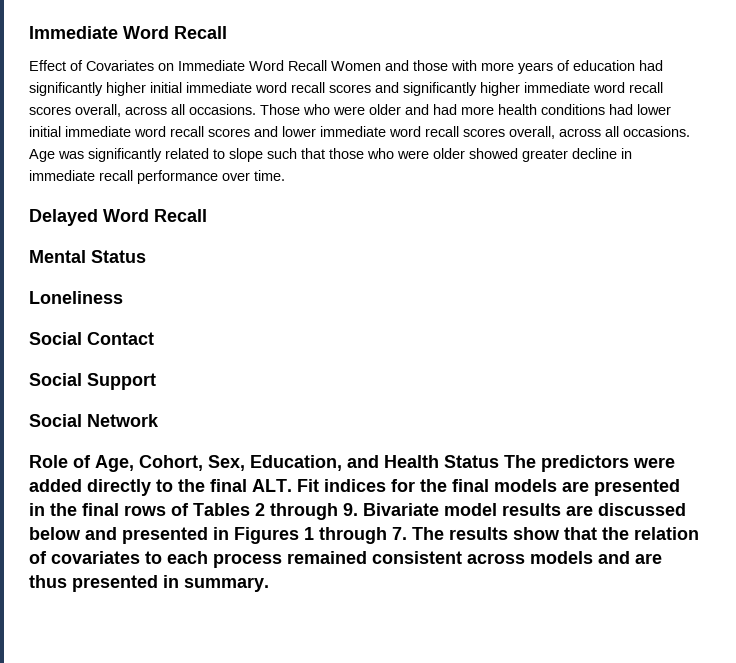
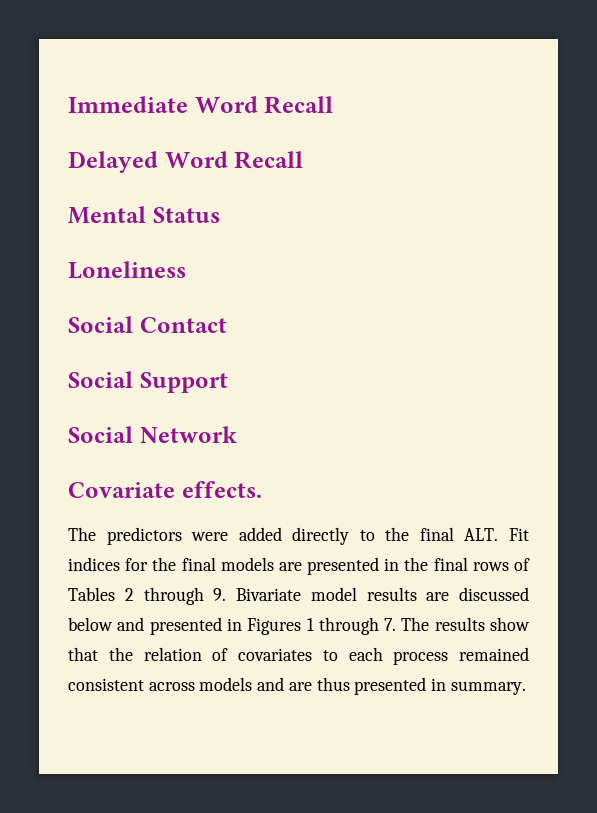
[29,26,227,39] [29,60,663,74] [29,82,663,96] [29,104,671,117] [29,126,690,139] [29,148,632,162] [29,170,285,184] Immediate Word Recall // Effect of Covariates on Immediate Word Recall Women and those with more years of education had significantly higher initial immediate word recall scores and significantly higher immediate word recall scores overall, across all occasions. Those who were older and had more health conditions had lower initial immediate word recall scores and lower immediate word recall scores overall, across all occasions. Age was significantly related to slope such that those who were older showed greater decline in immediate recall performance over time. -> [68,96,334,114] Immediate Word Recall
[29,455,499,472] Role of Age, Cohort, Sex, Education, and Health Status -> [68,481,262,498] Covariate effects. //

